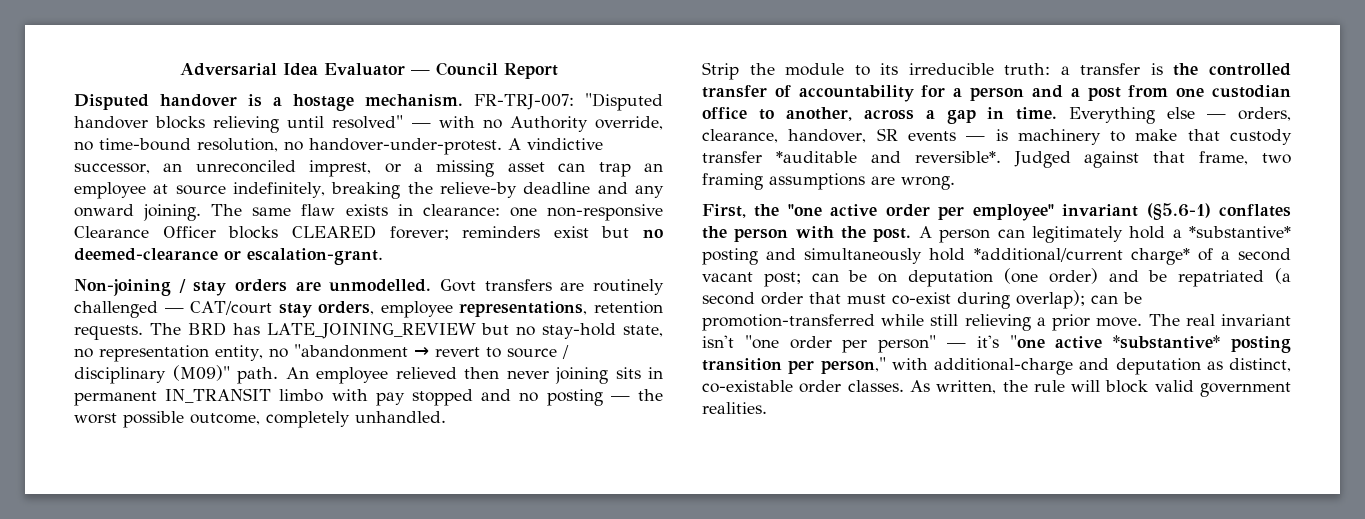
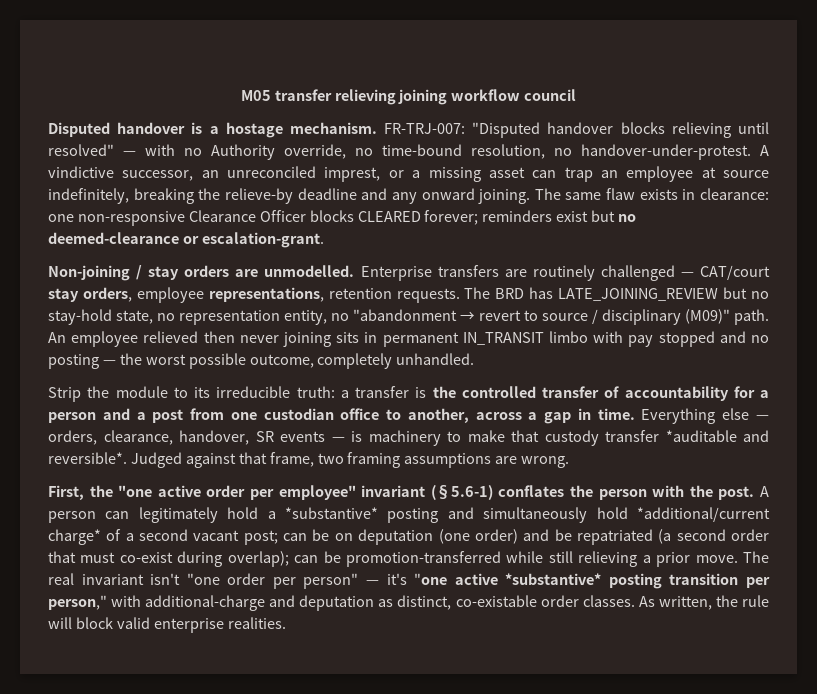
[179,62,558,79] Adversarial Idea Evaluator — Council Report -> [240,89,577,105] M05 transfer relieving joining workflow council
[440,279,476,292] Govt -> [360,266,432,281] Enterprise
[1200,382,1291,397] government -> [153,618,224,633] enterprise

